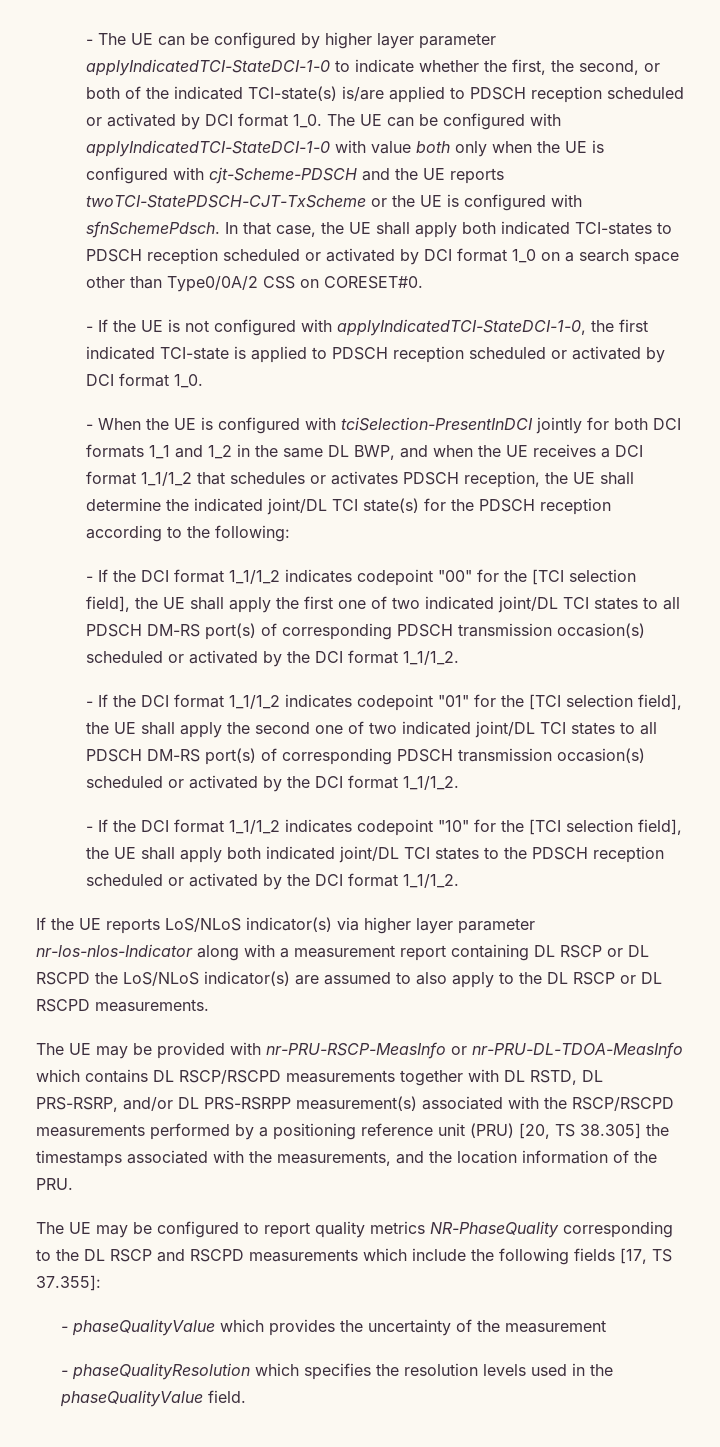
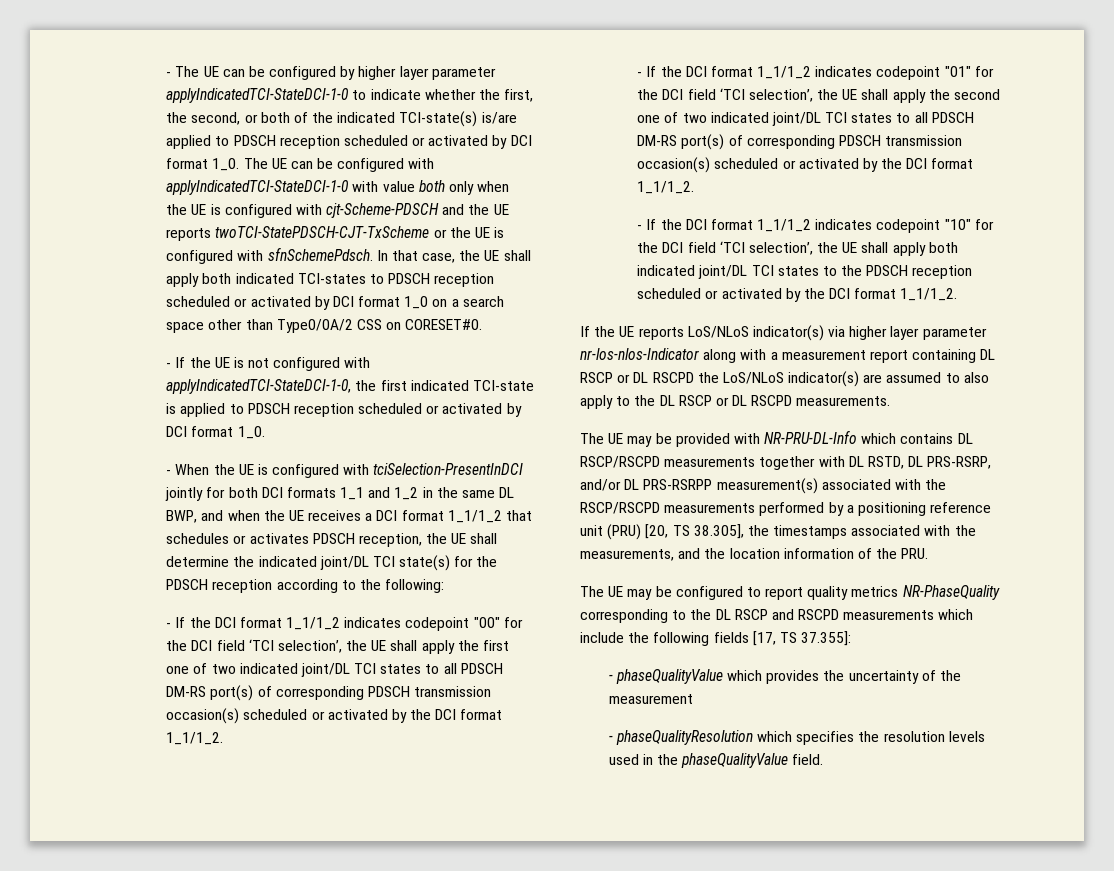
[531,569,636,585] [85,596,130,612] [TCI selection field], -> [191,639,342,653] DCI field ‘TCI selection’,
[528,694,682,710] [TCI selection field], -> [662,88,813,102] DCI field ‘TCI selection’,
[528,819,682,835] [TCI selection field], -> [662,241,813,255] DCI field ‘TCI selection’,
[266,1042,683,1059] nr-PRU-RSCP-MeasInfo or nr-PRU-DL-TDOA-MeasInfo -> [764,430,858,444] NR-PRU-DL-Info
[580,1123,641,1139] 38.305] -> [693,524,744,539] 38.305],

